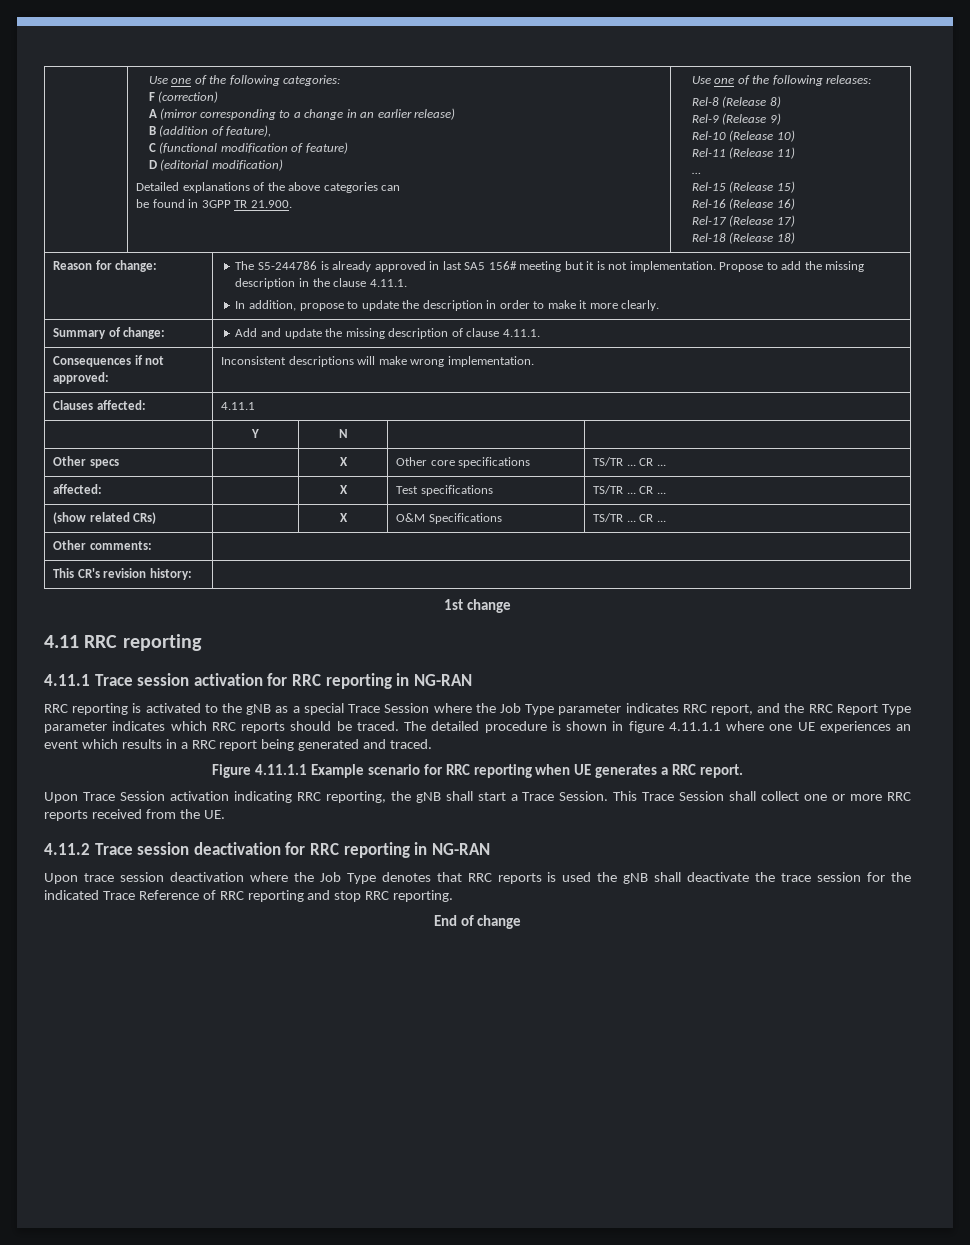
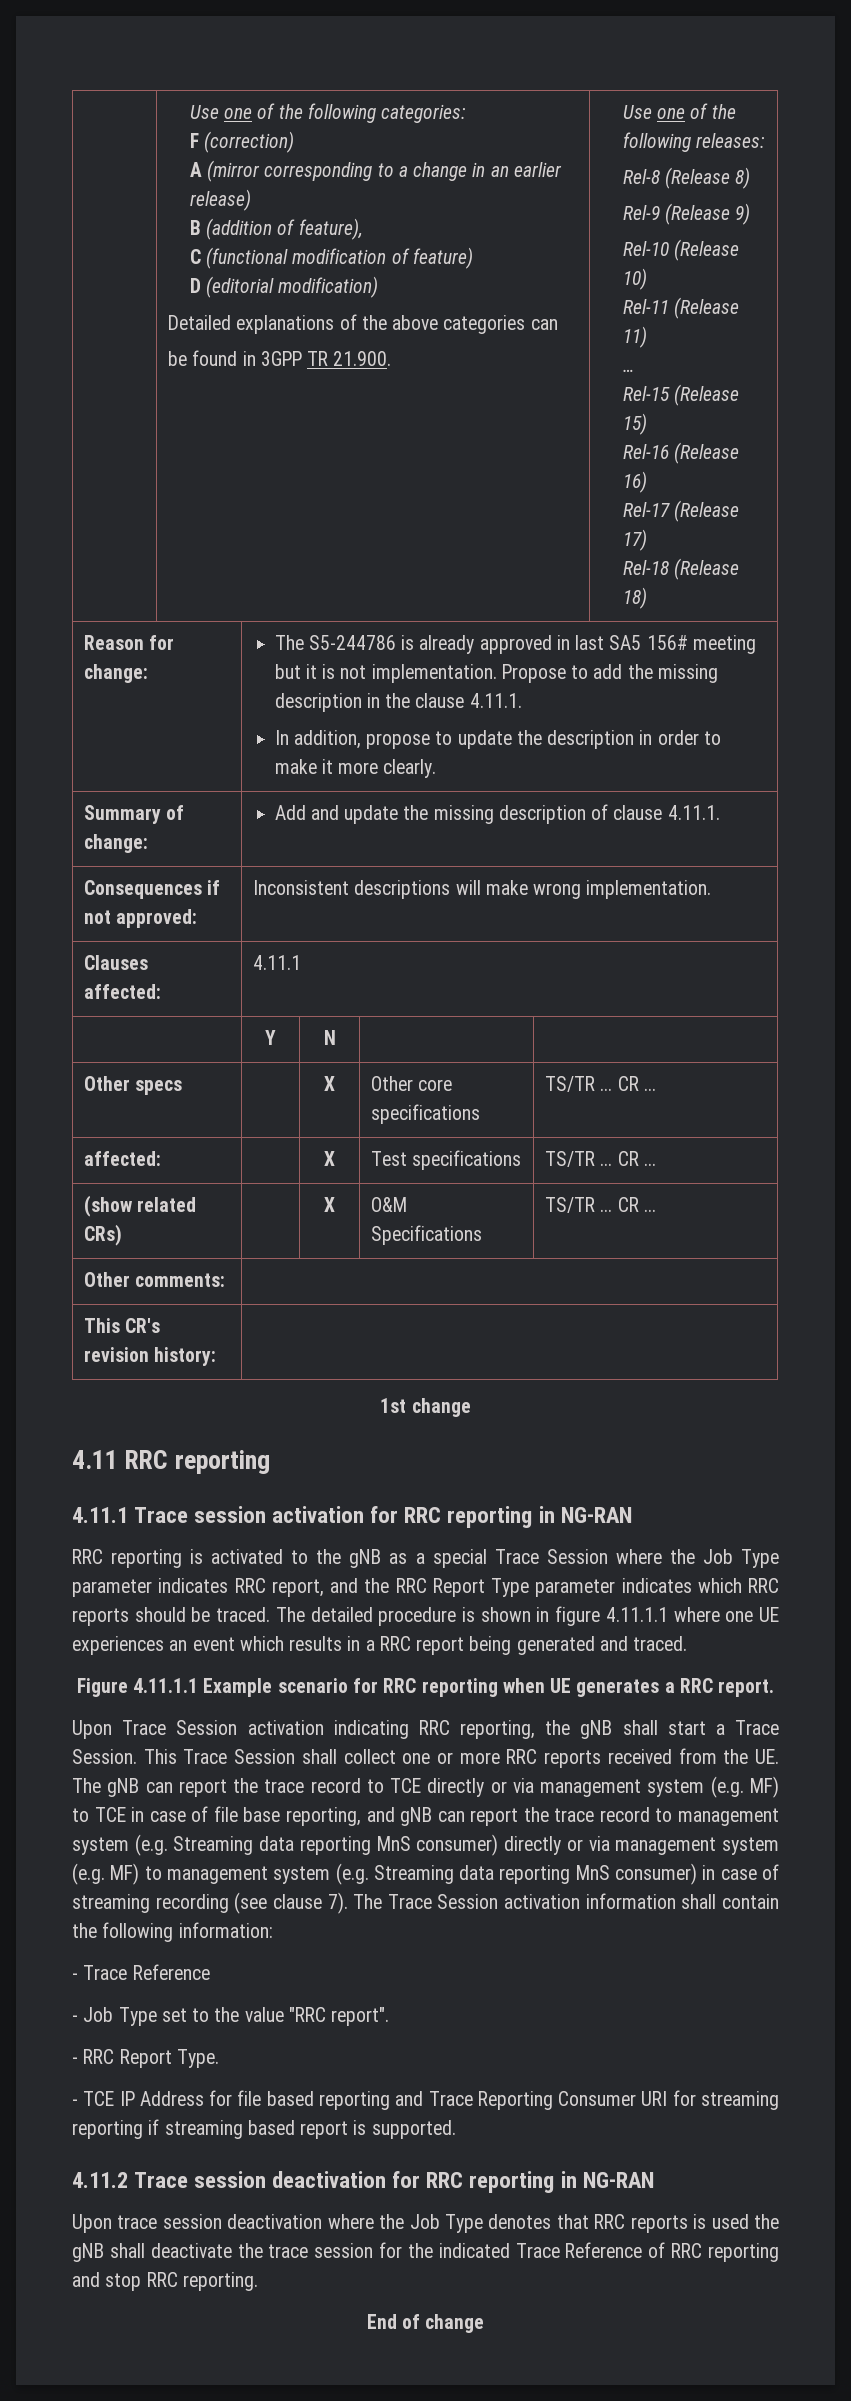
(225, 814) none -> [72,1776,779,1798] [72,1806,779,1826] [72,1834,780,1856] [72,1863,779,1885] [72,1892,779,1914] [72,1922,273,1942] [72,1964,210,1980] [72,2007,390,2026] [72,2049,219,2068] [72,2090,780,2110] [72,2119,456,2139] The gNB can report the trace record to TCE directly or via management system (e.g. MF) to TCE in case of file base reporting, and gNB can report the trace record to management system (e.g. Streaming data reporting MnS consumer) directly or via management system (e.g. MF) to management system (e.g. Streaming data reporting MnS consumer) in case of streaming recording (see clause 7). The Trace Session activation information shall contain the following information: // - Trace Reference // - Job Type set to the value "RRC report". // - RRC Report Type. // - TCE IP Address for file based reporting and Trace Reporting Consumer URI for streaming reporting if streaming based report is supported.

